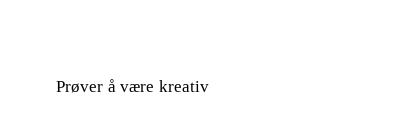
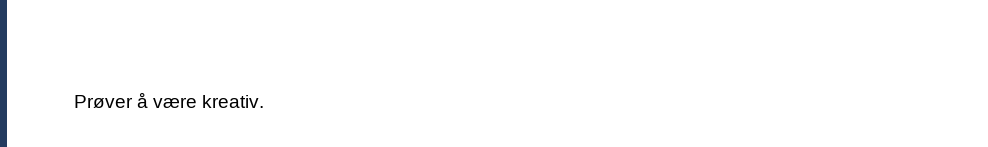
[158,80,209,92] kreativ -> [202,95,265,108] kreativ.

